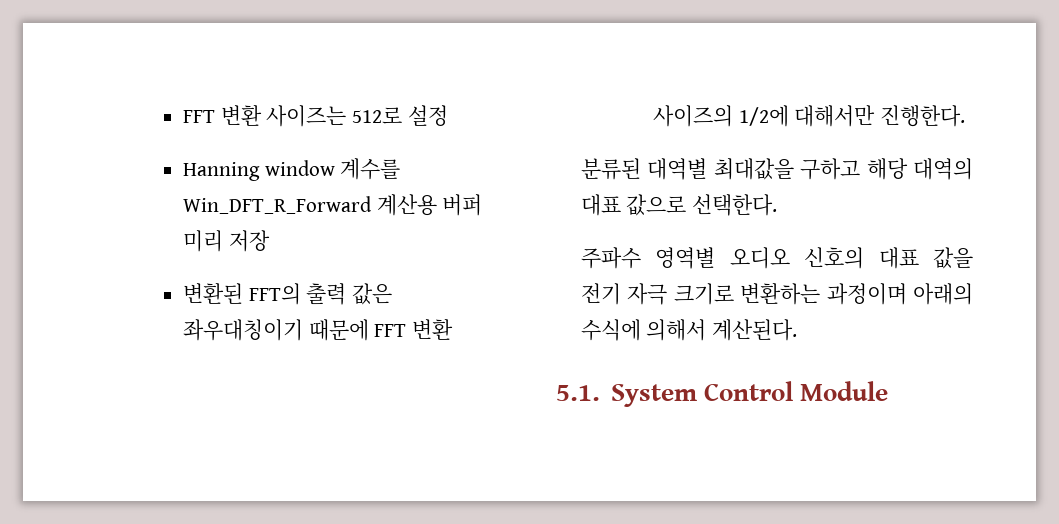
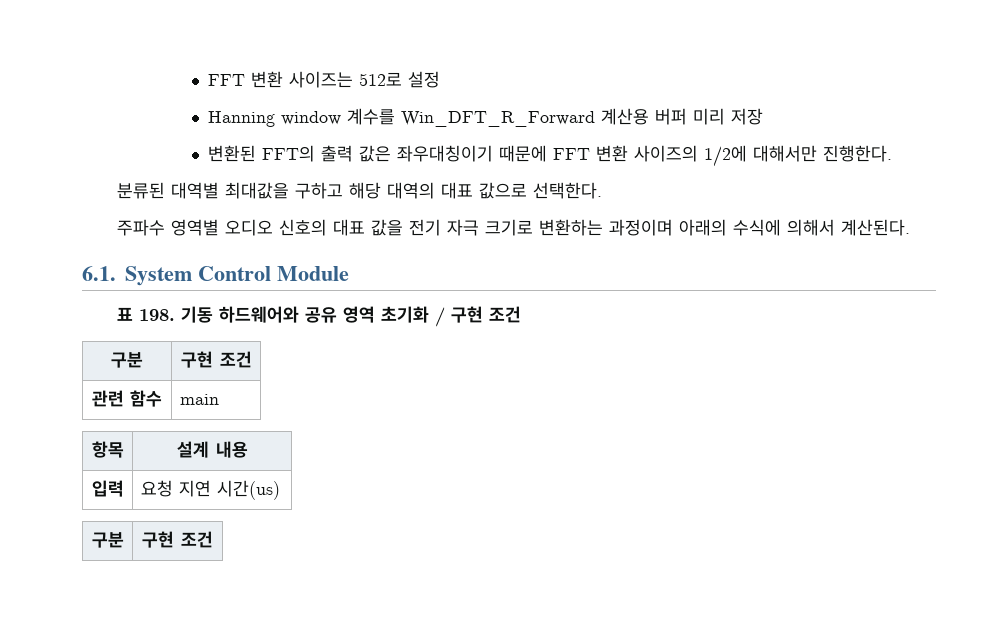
[556,385,600,401] 5.1. -> [82,266,116,281] 6.1.
(888, 391) none -> [117,306,522,327] [111,352,143,368] [180,351,252,368] [92,390,162,407] [179,394,219,405] [91,441,124,458] [176,441,248,458] [91,480,124,497] [140,480,280,500] [91,532,124,548] [142,531,213,548] // 표 198. 기동 하드웨어와 공유 영역 초기화 / 구현 조건 // 구분 | 구현 조건 // 관련 함수 | main // 항목 | 설계 내용 // 입력 | 요청 지연 시간(us) // 구분 | 구현 조건

